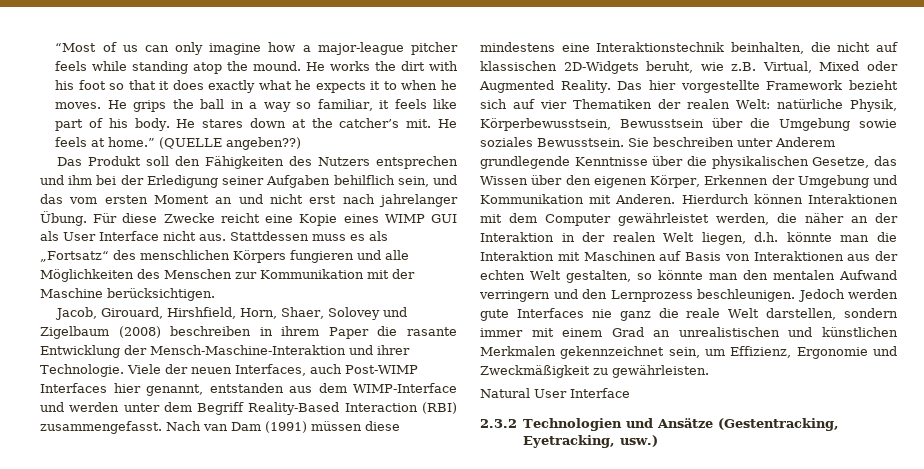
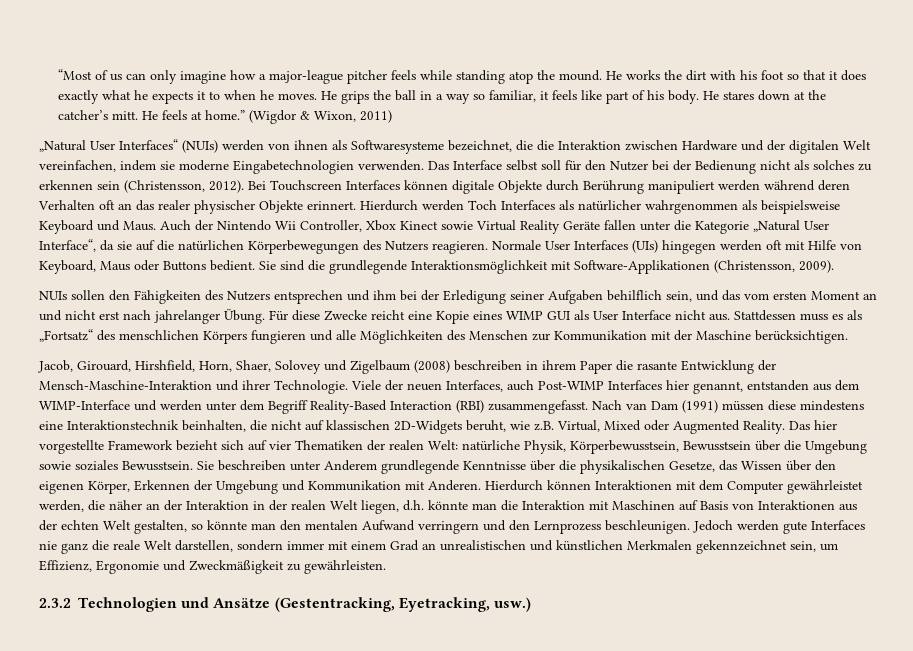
[406,119,432,128] mit. -> [111,111,138,120] mitt.
[159,137,302,150] [57,156,170,166] (QUELLE angeben??) // Das Produkt soll -> [248,110,392,124] [39,139,871,154] [39,160,872,174] [39,180,850,194] [38,200,840,214] [39,220,829,234] [39,239,862,254] [39,260,834,274] [39,290,105,300] (Wigdor & Wixon, 2011) // „Natural User Interfaces“ (NUIs) werden von ihnen als Softwaresysteme bezeichnet, die die Interaktion zwischen Hardware und der digitalen Welt vereinfachen, indem sie moderne Eingabetechnologien verwenden. Das Interface selbst soll für den Nutzer bei der Bedienung nicht als solches zu erkennen sein (Christensson, 2012). Bei Touchscreen Interfaces können digitale Objekte durch Berührung manipuliert werden während deren Verhalten oft an das realer physischer Objekte erinnert. Hierdurch werden Toch Interfaces als natürlicher wahrgenommen als beispielsweise Keyboard und Maus. Auch der Nintendo Wii Controller, Xbox Kinect sowie Virtual Reality Geräte fallen unter die Kategorie „Natural User Interface“, da sie auf die natürlichen Körperbewegungen des Nutzers reagieren. Normale User Interfaces (UIs) hingegen werden oft mit Hilfe von Keyboard, Maus oder Buttons bedient. Sie sind die grundlegende Interaktionsmöglichkeit mit Software-Applikationen (Christensson, 2009). // NUIs sollen
[480,388,630,398] // Natural User Interface -> (386, 567) none

